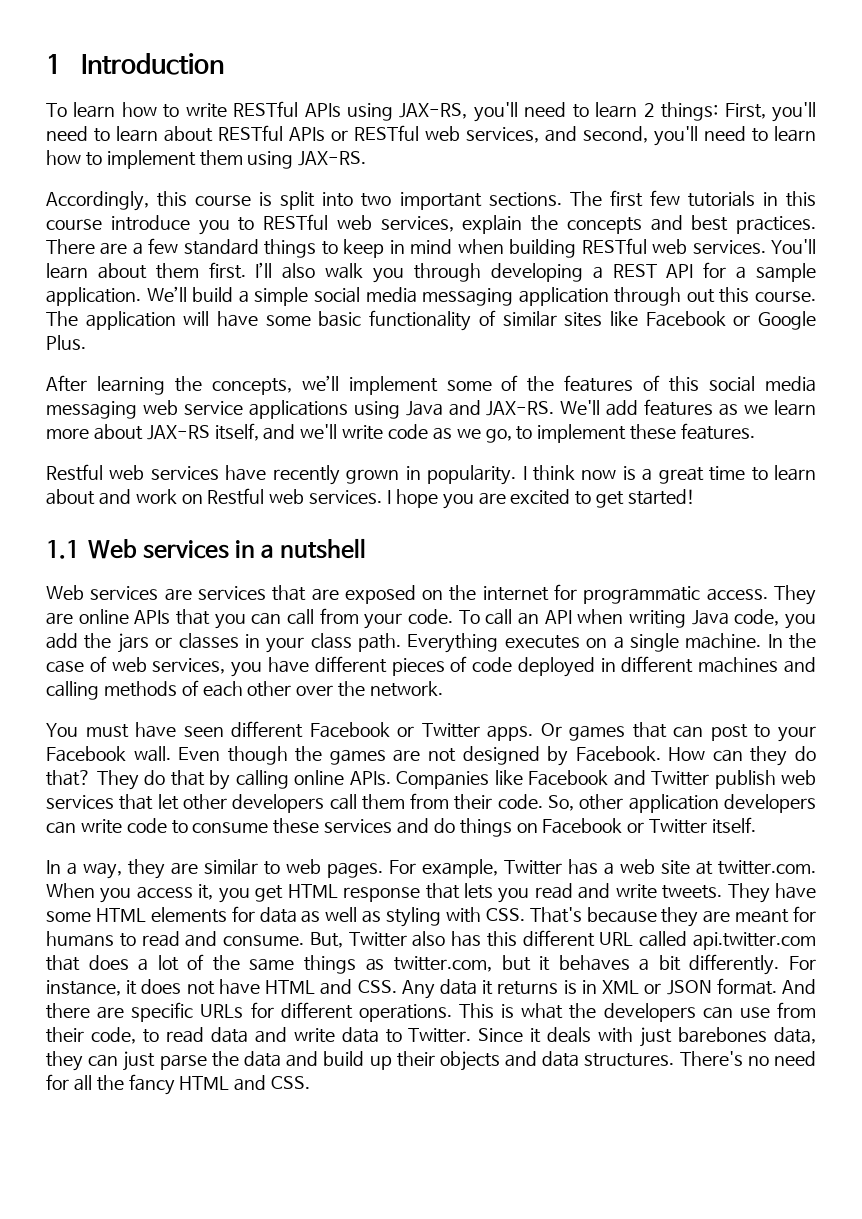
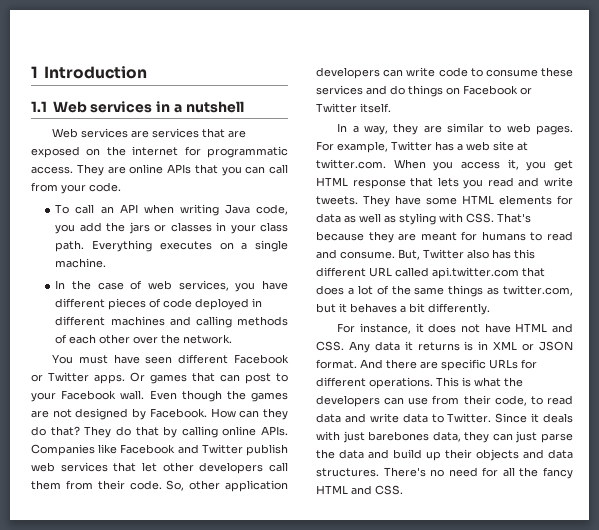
[46,101,816,122] [46,125,816,146] [46,150,367,169] [46,190,816,211] [46,214,816,235] [46,238,817,258] [46,262,817,283] [46,286,817,306] [46,310,817,331] [46,335,86,350] [46,375,816,395] [46,399,816,419] [46,423,756,443] [46,464,816,485] [46,488,696,509] // To learn how to write RESTful APIs using JAX-RS, you'll need to learn 2 things: First, you'll need to learn about RESTful APIs or RESTful web services, and second, you'll need to learn how to implement them using JAX-RS. // Accordingly, this course is split into two important sections. The first few tutorials in this course introduce you to RESTful web services, explain the concepts and best practices. There are a few standard things to keep in mind when building RESTful web services. You'll learn about them first. I’ll also walk you through developing a REST API for a sample application. We’ll build a simple social media messaging application through out this course. The application will have some basic functionality of similar sites like Facebook or Google Plus. // After learning the concepts, we’ll implement some of the features of this social media messaging web service applications using Java and JAX-RS. We'll add features as we learn more about JAX-RS itself, and we'll write code as we go, to implement these features. // Restful web services have recently grown in popularity. I think now is a great time to learn about and work on Restful web services. I hope you are excited to get started! -> (147, 72) none
(454, 616) none -> (121, 187) //
(762, 641) none -> (107, 263) //
(780, 964) none -> (490, 309) //

